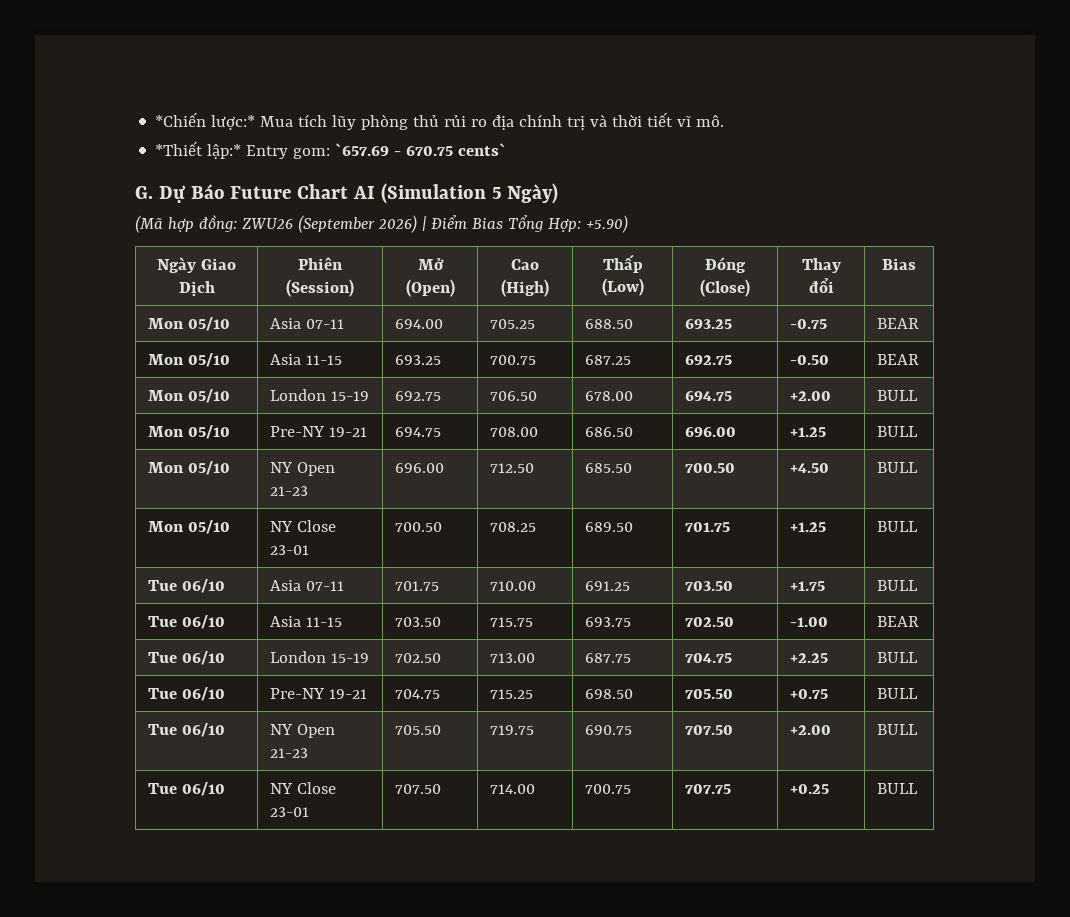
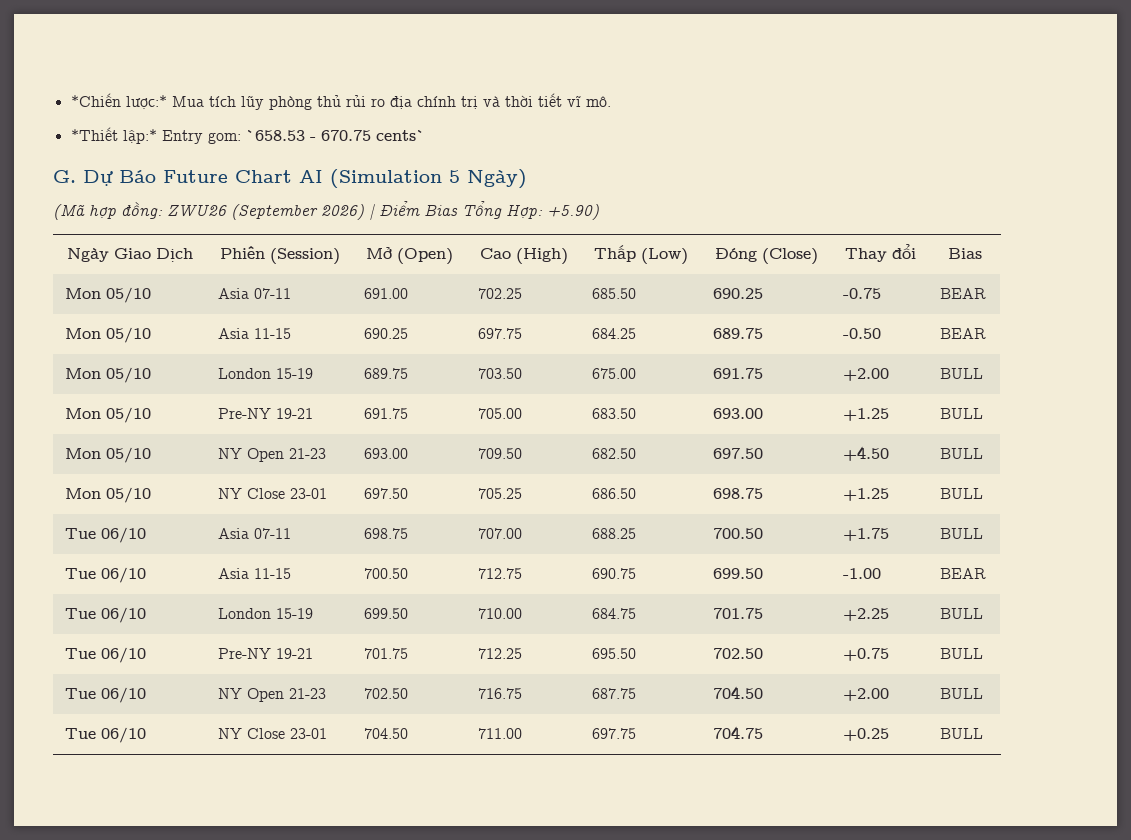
[335,143,390,156] `657.69 -> [245,130,305,141] `658.53
[395,319,444,329] [490,319,536,329] [585,319,634,329] [685,319,733,329] 694.00 | 705.25 | 688.50 | 693.25 -> [364,288,409,299] [478,288,523,299] [592,288,637,299] [713,288,764,299] 691.00 | 702.25 | 685.50 | 690.25
[395,355,442,365] [490,355,537,365] [585,355,632,365] [685,355,733,365] 693.25 | 700.75 | 687.25 | 692.75 -> [364,328,409,339] [478,328,523,339] [592,328,637,339] [713,328,764,339] 690.25 | 697.75 | 684.25 | 689.75
[395,391,442,401] [490,391,538,401] [585,391,634,401] [685,391,733,401] 692.75 | 706.50 | 678.00 | 694.75 -> [364,368,409,379] [478,368,523,379] [592,368,637,379] [713,368,764,379] 689.75 | 703.50 | 675.00 | 691.75
[395,427,442,437] [490,427,539,437] [585,427,634,437] [685,427,737,437] 694.75 | 708.00 | 686.50 | 696.00 -> [364,408,409,419] [478,408,523,419] [592,408,637,419] [713,408,764,419] 691.75 | 705.00 | 683.50 | 693.00
[395,463,445,473] [490,463,535,473] [585,463,633,473] [685,463,736,473] 696.00 | 712.50 | 685.50 | 700.50 -> [364,448,409,459] [478,448,523,459] [592,448,637,459] [713,448,764,459] 693.00 | 709.50 | 682.50 | 697.50
[395,522,443,532] [490,522,537,532] [585,522,634,532] [685,522,731,532] 700.50 | 708.25 | 689.50 | 701.75 -> [364,488,409,499] [478,488,523,499] [592,488,637,499] [713,488,764,499] 697.50 | 705.25 | 686.50 | 698.75
[395,581,440,591] [490,581,537,591] [585,581,631,591] [685,581,734,591] 701.75 | 710.00 | 691.25 | 703.50 -> [364,528,409,539] [478,528,523,539] [592,528,637,539] [713,528,764,539] 698.75 | 707.00 | 688.25 | 700.50
[395,617,442,627] [490,617,534,627] [585,617,632,627] [685,617,735,627] 703.50 | 715.75 | 693.75 | 702.50 -> [364,568,409,579] [478,568,523,579] [592,568,637,579] [713,568,764,579] 700.50 | 712.75 | 690.75 | 699.50
[395,653,442,663] [490,653,536,663] [585,653,632,663] [685,653,733,663] 702.50 | 713.00 | 687.75 | 704.75 -> [364,608,409,619] [478,608,523,619] [592,608,637,619] [713,608,764,619] 699.50 | 710.00 | 684.75 | 701.75
[395,689,441,699] [490,689,534,699] [585,689,634,699] [685,689,734,699] 704.75 | 715.25 | 698.50 | 705.50 -> [364,648,409,659] [478,648,523,659] [592,648,637,659] [713,648,764,659] 701.75 | 712.25 | 695.50 | 702.50
[395,725,442,735] [490,725,535,735] [585,725,633,735] [685,725,734,735] 705.50 | 719.75 | 690.75 | 707.50 -> [364,688,409,699] [478,688,523,699] [592,688,637,699] [713,686,764,699] 702.50 | 716.75 | 687.75 | 704.50
[395,784,442,794] [490,784,536,794] [585,784,632,794] [685,784,732,794] 707.50 | 714.00 | 700.75 | 707.75 -> [364,728,409,739] [478,728,523,739] [592,728,637,739] [713,726,764,739] 704.50 | 711.00 | 697.75 | 704.75

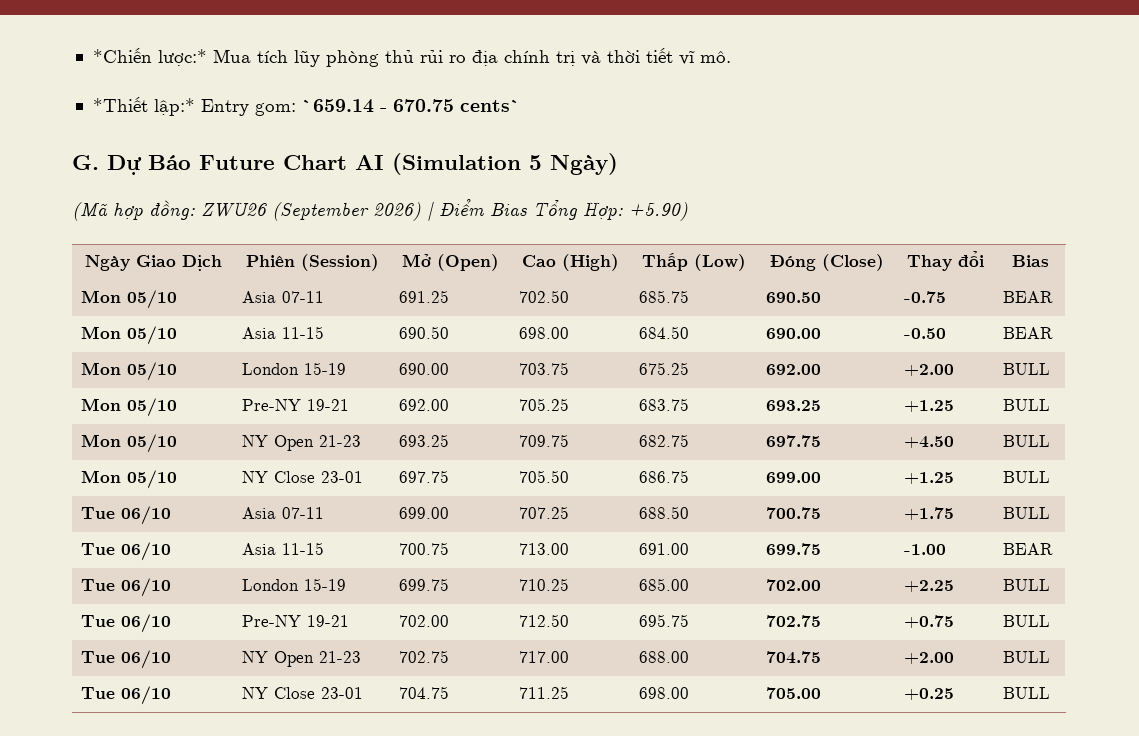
[245,130,305,141] `658.53 -> [301,99,374,113] `659.14
[364,288,409,299] [478,288,523,299] [592,288,637,299] [713,288,764,299] 691.00 | 702.25 | 685.50 | 690.25 -> [399,290,450,303] [519,290,570,303] [639,290,690,303] [766,292,822,303] 691.25 | 702.50 | 685.75 | 690.50
[364,328,409,339] [478,328,523,339] [592,328,637,339] [713,328,764,339] 690.25 | 697.75 | 684.25 | 689.75 -> [399,326,450,339] [519,327,570,339] [639,326,690,339] [766,328,822,339] 690.50 | 698.00 | 684.50 | 690.00
[364,368,409,379] [478,368,523,379] [592,368,637,379] [713,368,764,379] 689.75 | 703.50 | 675.00 | 691.75 -> [399,363,450,375] [519,362,570,375] [639,362,690,375] [766,364,822,375] 690.00 | 703.75 | 675.25 | 692.00
[364,408,409,419] [478,408,523,419] [592,408,637,419] [713,408,764,419] 691.75 | 705.00 | 683.50 | 693.00 -> [399,399,450,411] [519,398,570,411] [639,398,690,411] [766,400,822,411] 692.00 | 705.25 | 683.75 | 693.25
[364,448,409,459] [478,448,523,459] [592,448,637,459] [713,448,764,459] 693.00 | 709.50 | 682.50 | 697.50 -> [399,434,450,447] [519,434,570,447] [639,434,690,447] [766,435,822,447] 693.25 | 709.75 | 682.75 | 697.75
[364,488,409,499] [478,488,523,499] [592,488,637,499] [713,488,764,499] 697.50 | 705.25 | 686.50 | 698.75 -> [399,470,450,483] [519,470,570,483] [639,470,690,483] [766,472,822,483] 697.75 | 705.50 | 686.75 | 699.00
[364,528,409,539] [478,528,523,539] [592,528,637,539] [713,528,764,539] 698.75 | 707.00 | 688.25 | 700.50 -> [399,507,450,519] [519,506,570,519] [639,506,690,519] [766,507,822,519] 699.00 | 707.25 | 688.50 | 700.75
[364,568,409,579] [478,568,523,579] [592,568,637,579] [713,568,764,579] 700.50 | 712.75 | 690.75 | 699.50 -> [399,542,450,555] [519,543,570,555] [639,543,690,555] [766,543,822,555] 700.75 | 713.00 | 691.00 | 699.75
[364,608,409,619] [478,608,523,619] [592,608,637,619] [713,608,764,619] 699.50 | 710.00 | 684.75 | 701.75 -> [399,578,450,591] [519,578,570,591] [639,578,690,591] [766,579,822,591] 699.75 | 710.25 | 685.00 | 702.00
[364,648,409,659] [478,648,523,659] [592,648,637,659] [713,648,764,659] 701.75 | 712.25 | 695.50 | 702.50 -> [399,615,450,627] [519,614,570,627] [639,614,690,627] [766,615,822,627] 702.00 | 712.50 | 695.75 | 702.75
[364,688,409,699] [478,688,523,699] [592,688,637,699] [713,686,764,699] 702.50 | 716.75 | 687.75 | 704.50 -> [399,650,450,663] [519,651,570,663] [639,651,690,663] [766,651,822,664] 702.75 | 717.00 | 688.00 | 704.75
[364,728,409,739] [478,728,523,739] [592,728,637,739] [713,726,764,739] 704.50 | 711.00 | 697.75 | 704.75 -> [399,686,450,699] [519,686,570,699] [639,687,690,699] [766,687,822,699] 704.75 | 711.25 | 698.00 | 705.00

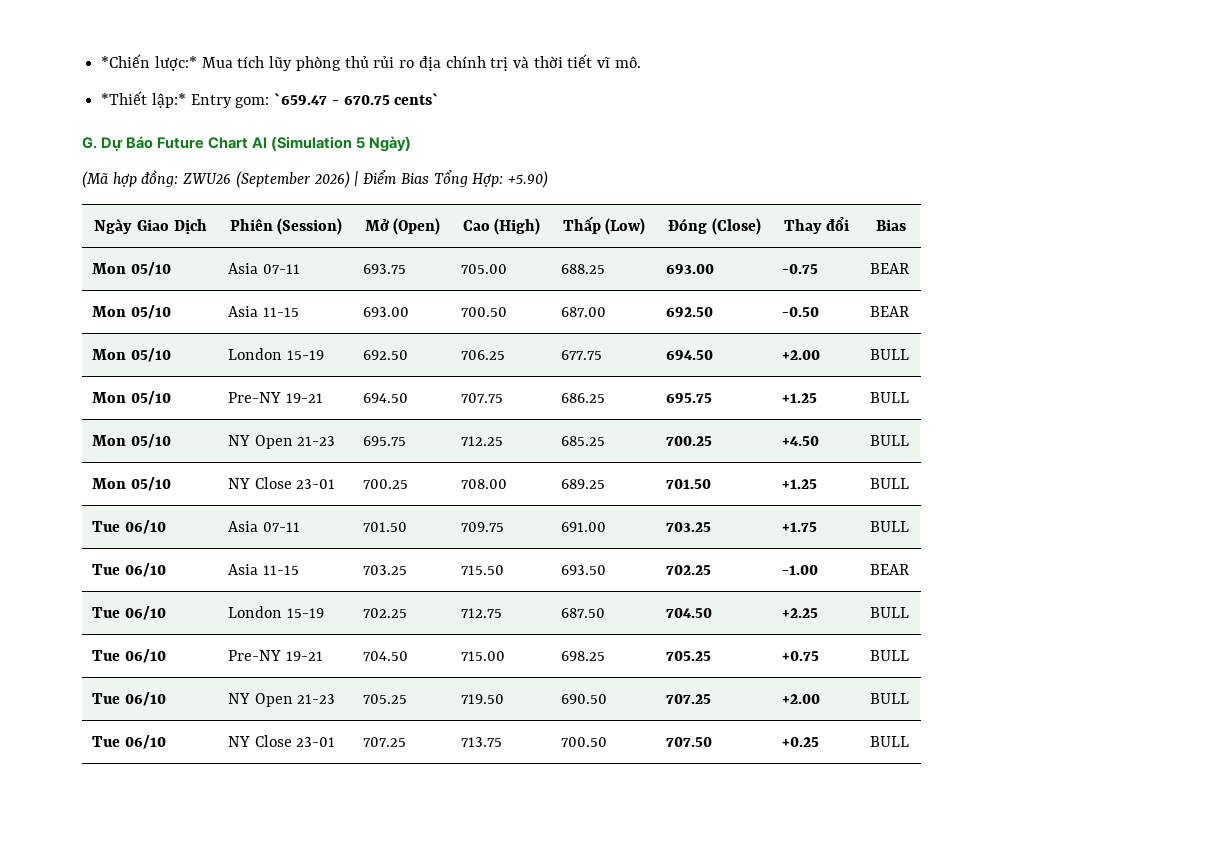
[301,99,374,113] `659.14 -> [274,92,328,105] `659.47
[399,290,450,303] [519,290,570,303] [639,290,690,303] [766,292,822,303] 691.25 | 702.50 | 685.75 | 690.50 -> [363,264,407,274] [461,264,508,274] [561,264,606,274] [666,264,715,274] 693.75 | 705.00 | 688.25 | 693.00
[399,326,450,339] [519,327,570,339] [639,326,690,339] [766,328,822,339] 690.50 | 698.00 | 684.50 | 690.00 -> [363,307,410,317] [461,307,508,317] [561,307,607,317] [666,307,714,317] 693.00 | 700.50 | 687.00 | 692.50
[399,363,450,375] [519,362,570,375] [639,362,690,375] [766,364,822,375] 690.00 | 703.75 | 675.25 | 692.00 -> [363,350,409,360] [461,350,506,360] [561,350,603,360] [666,350,714,360] 692.50 | 706.25 | 677.75 | 694.50
[399,399,450,411] [519,398,570,411] [639,398,690,411] [766,400,822,411] 692.00 | 705.25 | 683.75 | 693.25 -> [363,393,409,403] [461,393,504,403] [561,393,606,403] [666,393,713,403] 694.50 | 707.75 | 686.25 | 695.75
[399,434,450,447] [519,434,570,447] [639,434,690,447] [766,435,822,447] 693.25 | 709.75 | 682.75 | 697.75 -> [363,436,407,446] [461,436,504,446] [561,436,606,446] [666,436,713,446] 695.75 | 712.25 | 685.25 | 700.25
[399,470,450,483] [519,470,570,483] [639,470,690,483] [766,472,822,483] 697.75 | 705.50 | 686.75 | 699.00 -> [363,479,409,489] [461,479,508,489] [561,479,606,489] [666,479,712,489] 700.25 | 708.00 | 689.25 | 701.50
[399,507,450,519] [519,506,570,519] [639,506,690,519] [766,507,822,519] 699.00 | 707.25 | 688.50 | 700.75 -> [363,522,408,532] [461,522,505,532] [561,522,607,532] [666,522,712,532] 701.50 | 709.75 | 691.00 | 703.25
[399,542,450,555] [519,543,570,555] [639,543,690,555] [766,543,822,555] 700.75 | 713.00 | 691.00 | 699.75 -> [363,565,408,575] [461,565,505,575] [561,565,607,575] [666,565,712,575] 703.25 | 715.50 | 693.50 | 702.25
[399,578,450,591] [519,578,570,591] [639,578,690,591] [766,579,822,591] 699.75 | 710.25 | 685.00 | 702.00 -> [363,608,408,618] [461,608,503,618] [561,608,606,618] [666,608,713,618] 702.25 | 712.75 | 687.50 | 704.50
[399,615,450,627] [519,614,570,627] [639,614,690,627] [766,615,822,627] 702.00 | 712.50 | 695.75 | 702.75 -> [363,651,409,661] [461,651,506,661] [561,651,606,661] [666,651,712,661] 704.50 | 715.00 | 698.25 | 705.25
[399,650,450,663] [519,651,570,663] [639,651,690,663] [766,651,822,664] 702.75 | 717.00 | 688.00 | 704.75 -> [363,694,408,704] [461,694,505,704] [561,694,608,704] [666,694,712,704] 705.25 | 719.50 | 690.50 | 707.25
[399,686,450,699] [519,686,570,699] [639,687,690,699] [766,687,822,699] 704.75 | 711.25 | 698.00 | 705.00 -> [363,737,407,747] [461,737,503,747] [561,737,608,747] [666,737,713,747] 707.25 | 713.75 | 700.50 | 707.50

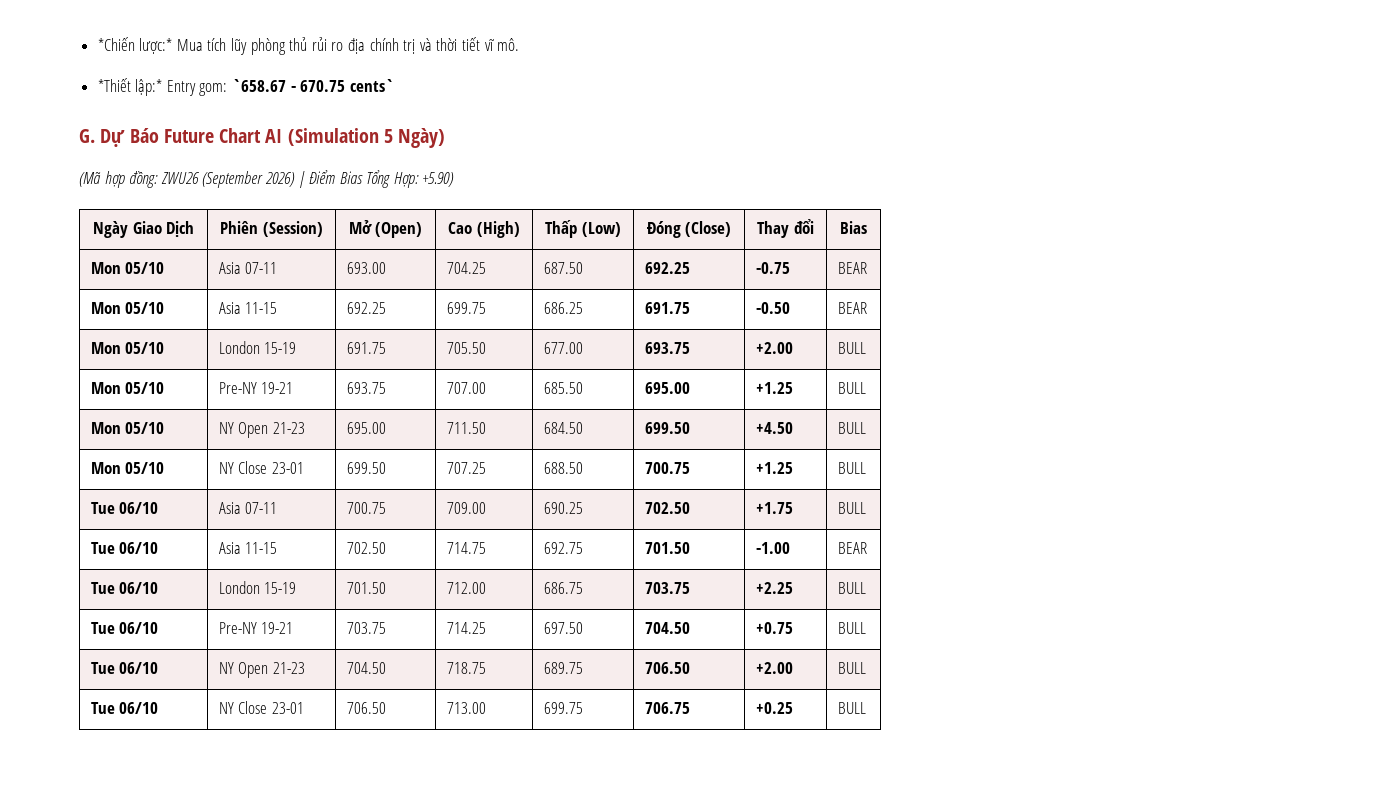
[274,92,328,105] `659.47 -> [232,79,287,92] `658.67
[363,264,407,274] [461,264,508,274] [561,264,606,274] [666,264,715,274] 693.75 | 705.00 | 688.25 | 693.00 -> [346,262,386,274] [446,262,486,274] [543,262,583,274] [644,262,690,274] 693.00 | 704.25 | 687.50 | 692.25
[363,307,410,317] [461,307,508,317] [561,307,607,317] [666,307,714,317] 693.00 | 700.50 | 687.00 | 692.50 -> [346,302,386,314] [446,302,486,314] [543,302,583,314] [644,302,690,314] 692.25 | 699.75 | 686.25 | 691.75
[363,350,409,360] [461,350,506,360] [561,350,603,360] [666,350,714,360] 692.50 | 706.25 | 677.75 | 694.50 -> [346,342,386,354] [446,342,486,354] [543,342,583,354] [644,342,690,354] 691.75 | 705.50 | 677.00 | 693.75
[363,393,409,403] [461,393,504,403] [561,393,606,403] [666,393,713,403] 694.50 | 707.75 | 686.25 | 695.75 -> [346,382,386,394] [446,382,486,394] [543,382,583,394] [644,382,690,394] 693.75 | 707.00 | 685.50 | 695.00
[363,436,407,446] [461,436,504,446] [561,436,606,446] [666,436,713,446] 695.75 | 712.25 | 685.25 | 700.25 -> [346,422,386,434] [446,422,486,434] [543,422,583,434] [644,422,690,434] 695.00 | 711.50 | 684.50 | 699.50
[363,479,409,489] [461,479,508,489] [561,479,606,489] [666,479,712,489] 700.25 | 708.00 | 689.25 | 701.50 -> [346,462,386,474] [446,462,486,474] [543,462,583,474] [644,462,690,474] 699.50 | 707.25 | 688.50 | 700.75
[363,522,408,532] [461,522,505,532] [561,522,607,532] [666,522,712,532] 701.50 | 709.75 | 691.00 | 703.25 -> [346,502,386,514] [446,502,486,514] [543,502,583,514] [644,502,690,514] 700.75 | 709.00 | 690.25 | 702.50
[363,565,408,575] [461,565,505,575] [561,565,607,575] [666,565,712,575] 703.25 | 715.50 | 693.50 | 702.25 -> [346,542,386,554] [446,542,486,554] [543,542,583,554] [644,542,690,554] 702.50 | 714.75 | 692.75 | 701.50
[363,608,408,618] [461,608,503,618] [561,608,606,618] [666,608,713,618] 702.25 | 712.75 | 687.50 | 704.50 -> [346,582,386,594] [446,582,486,594] [543,582,583,594] [644,582,690,594] 701.50 | 712.00 | 686.75 | 703.75
[363,651,409,661] [461,651,506,661] [561,651,606,661] [666,651,712,661] 704.50 | 715.00 | 698.25 | 705.25 -> [346,622,386,634] [446,622,486,634] [543,622,583,634] [644,622,690,634] 703.75 | 714.25 | 697.50 | 704.50
[363,694,408,704] [461,694,505,704] [561,694,608,704] [666,694,712,704] 705.25 | 719.50 | 690.50 | 707.25 -> [346,662,386,674] [446,662,486,674] [543,662,583,674] [644,662,690,674] 704.50 | 718.75 | 689.75 | 706.50
[363,737,407,747] [461,737,503,747] [561,737,608,747] [666,737,713,747] 707.25 | 713.75 | 700.50 | 707.50 -> [346,702,386,714] [446,702,486,714] [543,702,583,714] [644,702,690,714] 706.50 | 713.00 | 699.75 | 706.75

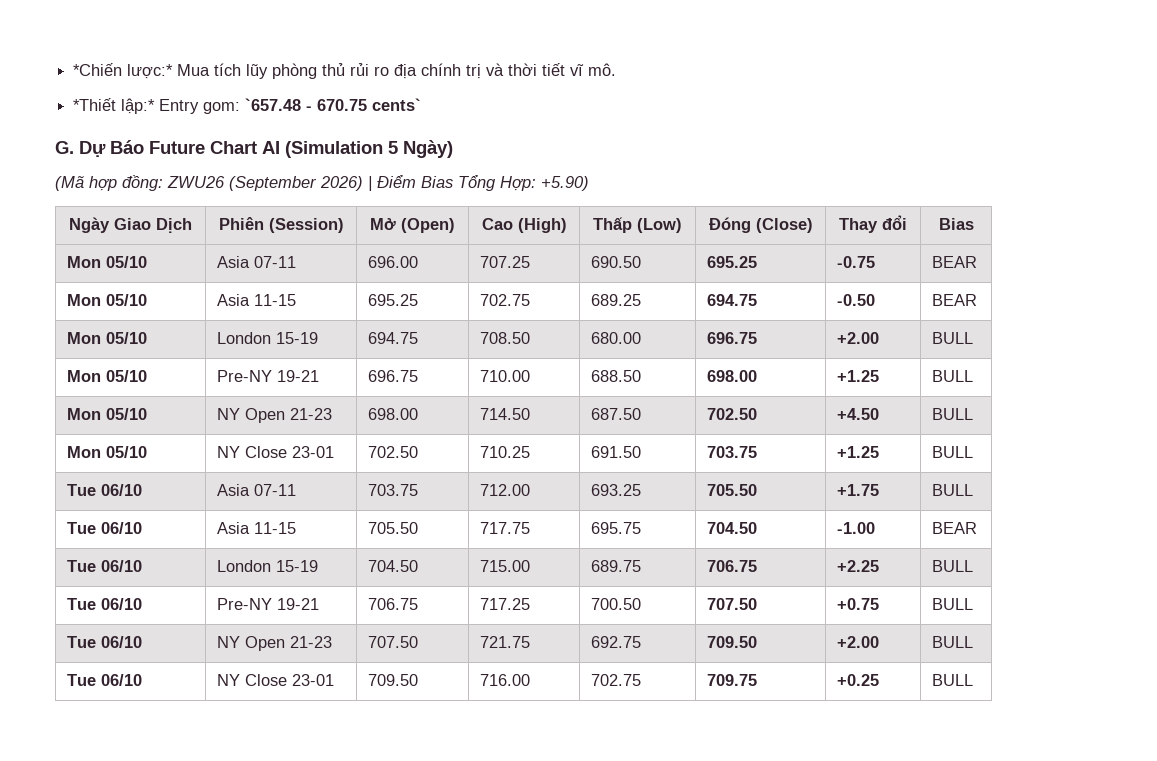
[232,79,287,92] `658.67 -> [245,98,302,111] `657.48
[346,262,386,274] [446,262,486,274] [543,262,583,274] [644,262,690,274] 693.00 | 704.25 | 687.50 | 692.25 -> [368,256,419,268] [480,256,531,268] [591,256,642,268] [707,256,758,268] 696.00 | 707.25 | 690.50 | 695.25
[346,302,386,314] [446,302,486,314] [543,302,583,314] [644,302,690,314] 692.25 | 699.75 | 686.25 | 691.75 -> [368,294,419,306] [480,294,531,306] [591,294,642,306] [707,294,758,306] 695.25 | 702.75 | 689.25 | 694.75
[346,342,386,354] [446,342,486,354] [543,342,583,354] [644,342,690,354] 691.75 | 705.50 | 677.00 | 693.75 -> [368,332,419,344] [480,332,531,344] [591,332,642,344] [707,332,758,344] 694.75 | 708.50 | 680.00 | 696.75
[346,382,386,394] [446,382,486,394] [543,382,583,394] [644,382,690,394] 693.75 | 707.00 | 685.50 | 695.00 -> [368,370,419,382] [480,370,531,382] [591,370,642,382] [707,370,758,382] 696.75 | 710.00 | 688.50 | 698.00
[346,422,386,434] [446,422,486,434] [543,422,583,434] [644,422,690,434] 695.00 | 711.50 | 684.50 | 699.50 -> [368,408,419,420] [480,408,531,420] [591,408,642,420] [707,408,758,420] 698.00 | 714.50 | 687.50 | 702.50
[346,462,386,474] [446,462,486,474] [543,462,583,474] [644,462,690,474] 699.50 | 707.25 | 688.50 | 700.75 -> [368,446,419,458] [480,446,531,458] [591,446,642,458] [707,446,758,458] 702.50 | 710.25 | 691.50 | 703.75
[346,502,386,514] [446,502,486,514] [543,502,583,514] [644,502,690,514] 700.75 | 709.00 | 690.25 | 702.50 -> [368,484,419,496] [480,484,531,496] [591,484,642,496] [707,484,758,496] 703.75 | 712.00 | 693.25 | 705.50
[346,542,386,554] [446,542,486,554] [543,542,583,554] [644,542,690,554] 702.50 | 714.75 | 692.75 | 701.50 -> [368,522,419,534] [480,522,531,534] [591,522,642,534] [707,522,758,534] 705.50 | 717.75 | 695.75 | 704.50
[346,582,386,594] [446,582,486,594] [543,582,583,594] [644,582,690,594] 701.50 | 712.00 | 686.75 | 703.75 -> [368,560,419,572] [480,560,531,572] [591,560,642,572] [707,560,758,572] 704.50 | 715.00 | 689.75 | 706.75
[346,622,386,634] [446,622,486,634] [543,622,583,634] [644,622,690,634] 703.75 | 714.25 | 697.50 | 704.50 -> [368,598,419,610] [480,598,531,610] [591,598,642,610] [707,598,758,610] 706.75 | 717.25 | 700.50 | 707.50
[346,662,386,674] [446,662,486,674] [543,662,583,674] [644,662,690,674] 704.50 | 718.75 | 689.75 | 706.50 -> [368,636,419,648] [480,636,531,648] [591,636,642,648] [707,636,758,648] 707.50 | 721.75 | 692.75 | 709.50
[346,702,386,714] [446,702,486,714] [543,702,583,714] [644,702,690,714] 706.50 | 713.00 | 699.75 | 706.75 -> [368,674,419,686] [480,674,531,686] [591,674,642,686] [707,674,758,686] 709.50 | 716.00 | 702.75 | 709.75

